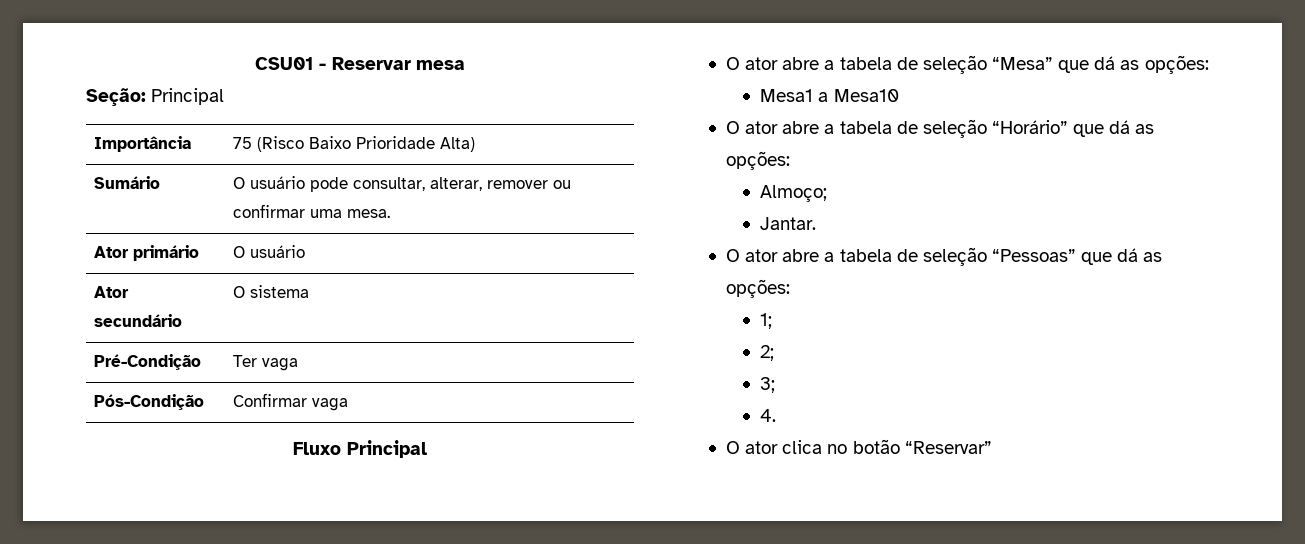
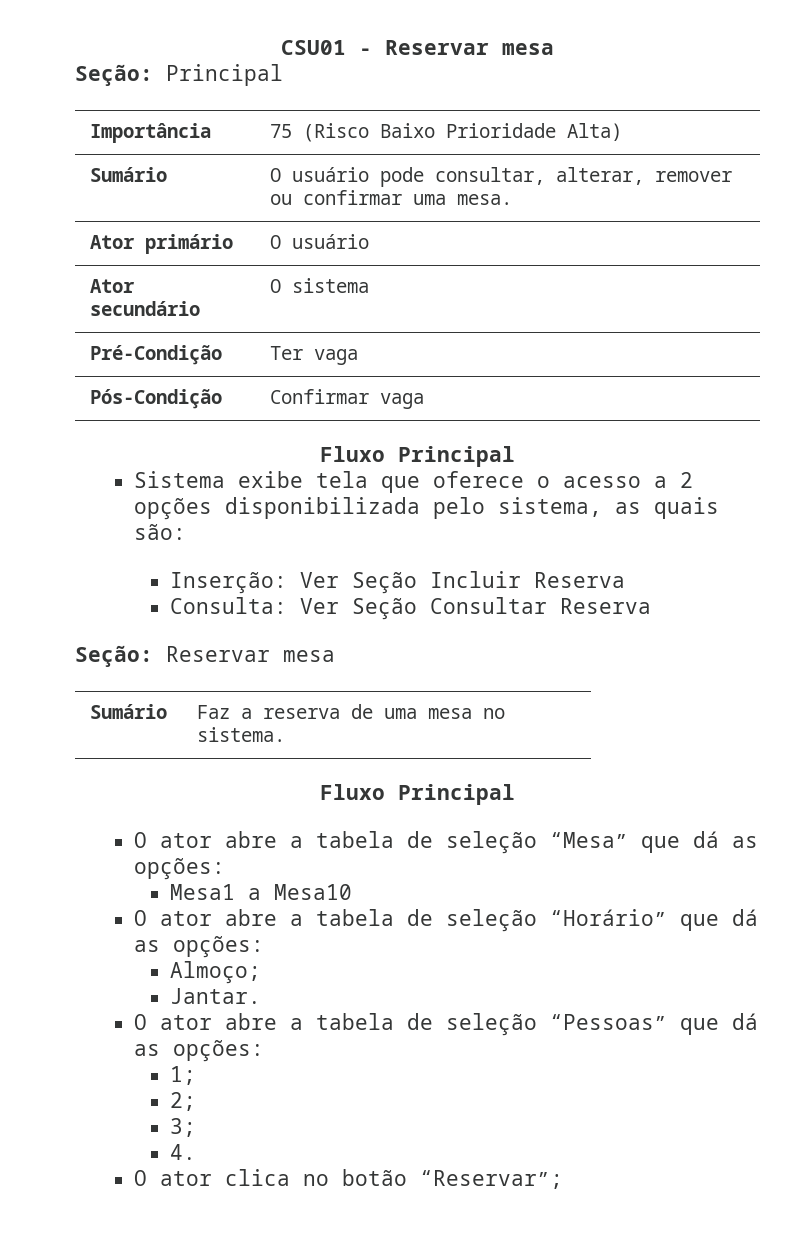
(427, 449) none -> [134,471,694,493] [134,497,720,520] [134,524,187,540] [170,571,626,594] [170,597,652,620] [75,645,335,667] [89,704,167,719] [196,704,505,719] [196,727,285,742] [320,784,515,805] // Sistema exibe tela que oferece o acesso a 2 opções disponibilizada pelo sistema, as quais são: // Inserção: Ver Seção Incluir Reserva // Consulta: Ver Seção Consultar Reserva // Seção: Reservar mesa // Sumário | Faz a reserva de uma mesa no sistema. // Fluxo Principal
[904,441,992,454] “Reservar” -> [420,1170,564,1189] “Reservar”;

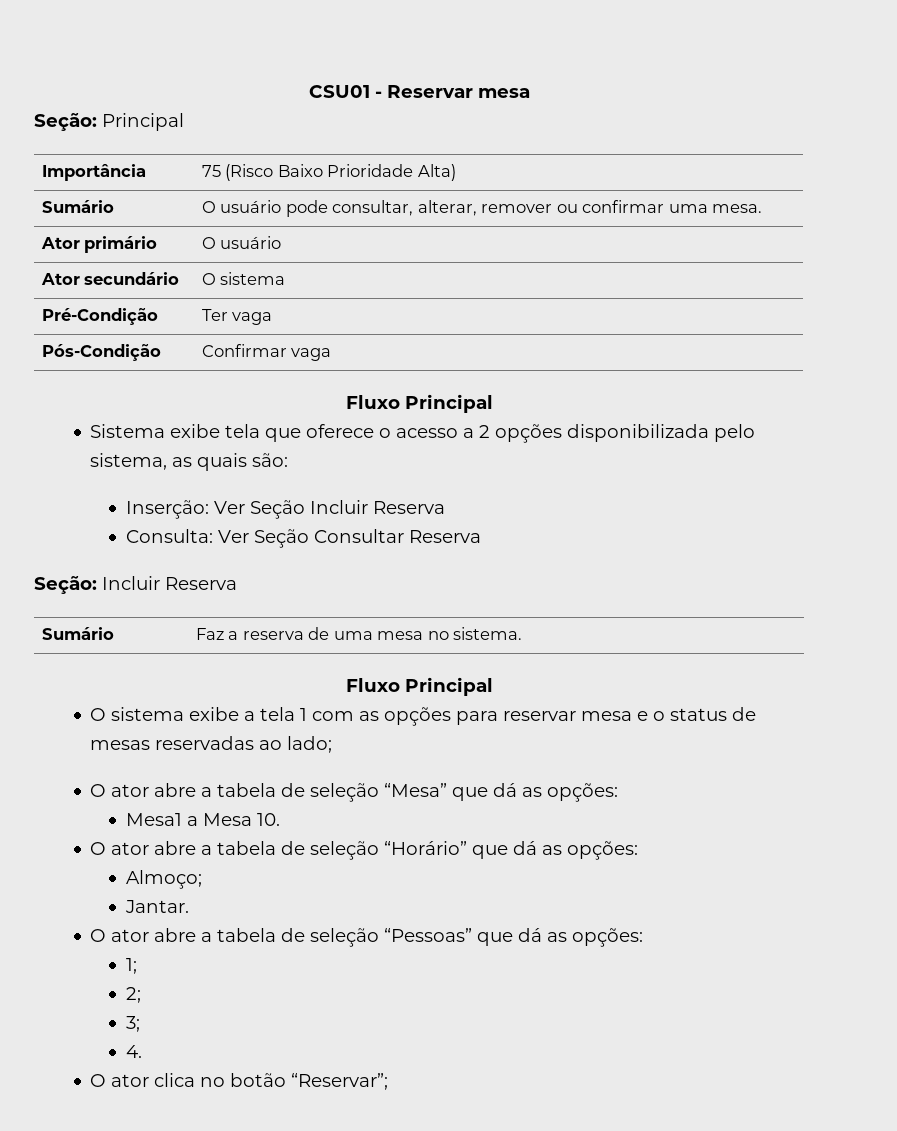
[166,646,335,662] Reservar mesa -> [102,576,237,590] Incluir Reserva
(515, 794) none -> [90,707,757,726] [90,736,333,753] // O sistema exibe a tela 1 com as opções para reservar mesa e o status de mesas reservadas ao lado;
[274,884,353,900] Mesa10 -> [202,813,280,826] Mesa 10.

